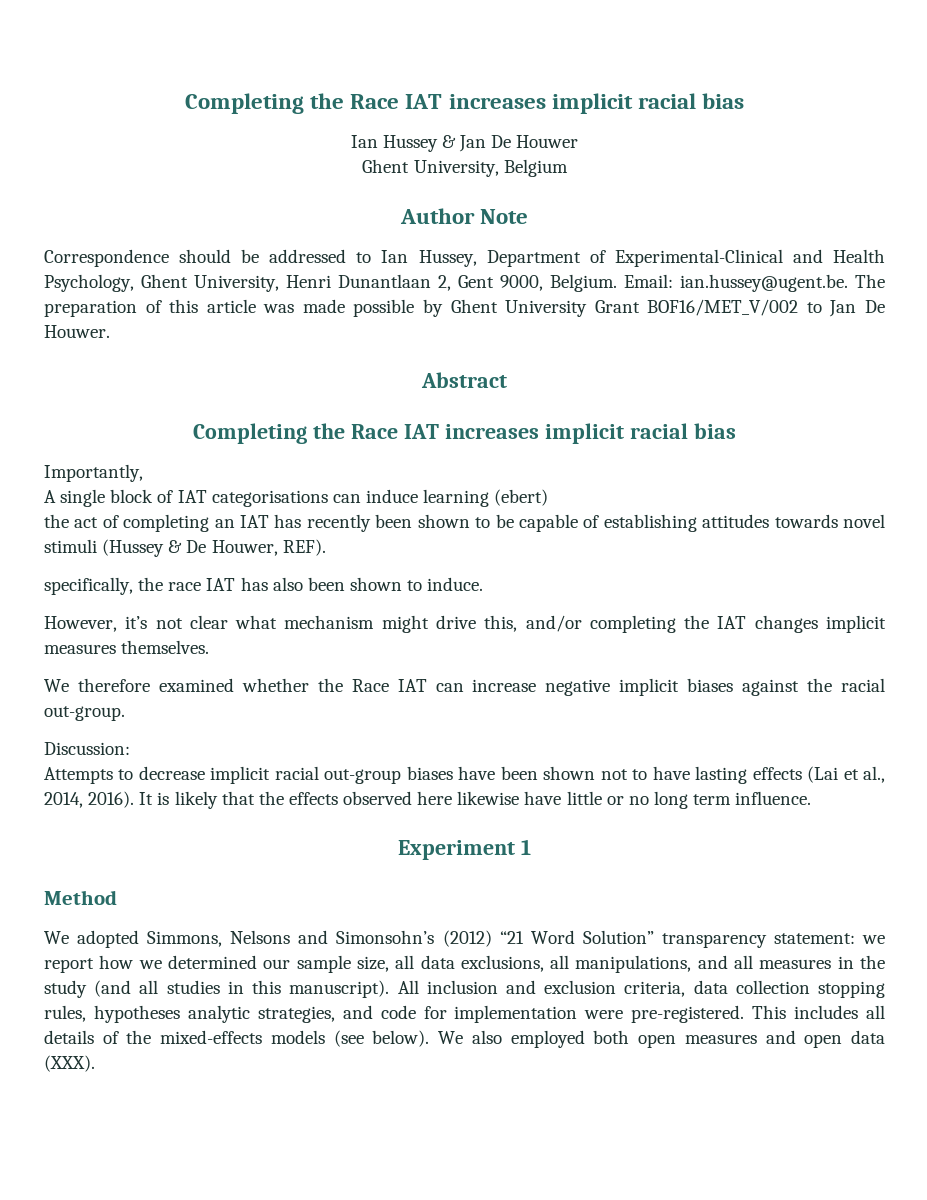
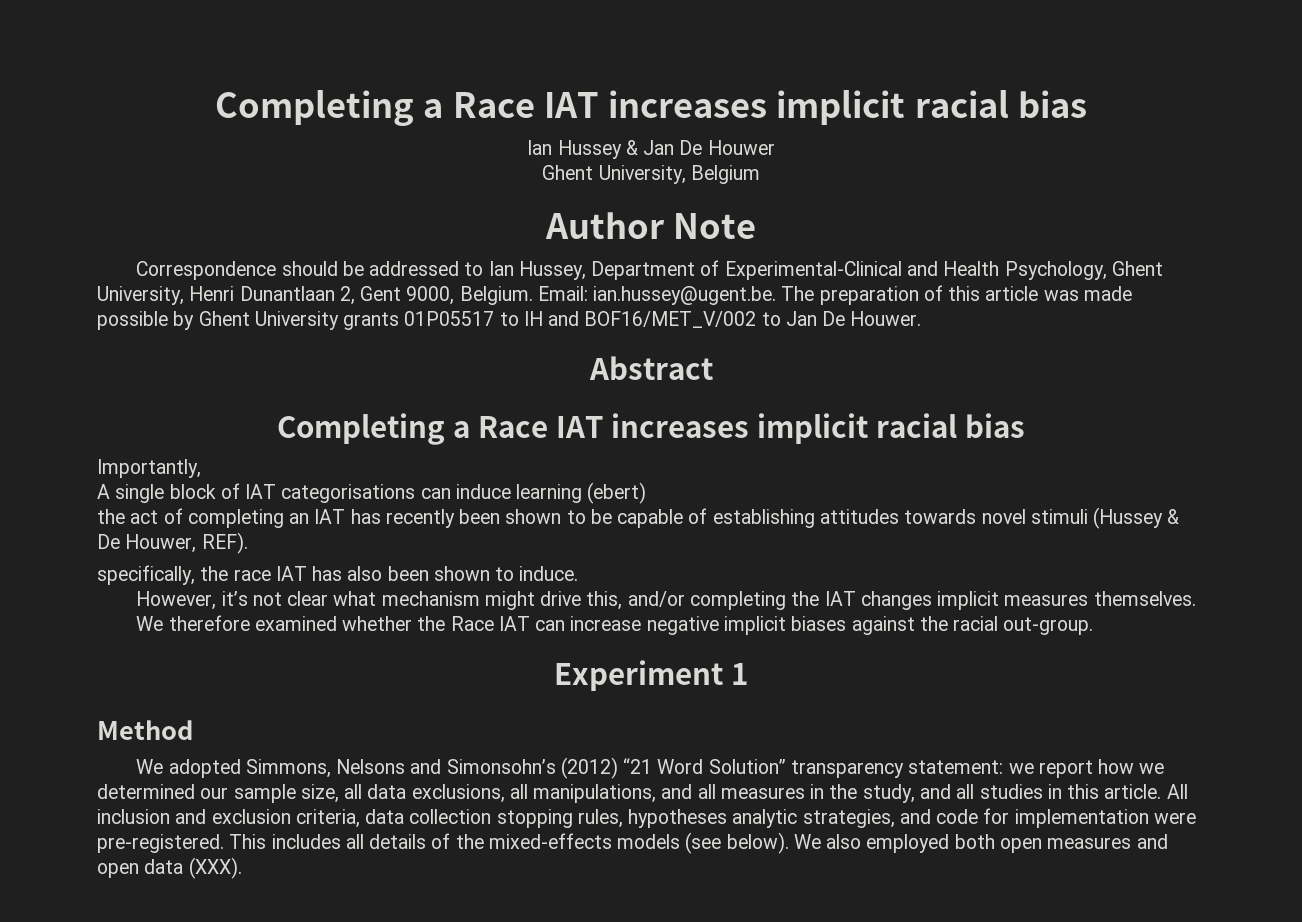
[184,93,344,114] Completing the -> [214,90,444,126] Completing a
[594,300,640,313] Grant -> [343,311,580,330] grants 01P05517 to IH and
[313,423,346,439] the -> [453,421,471,438] a
[44,742,130,755] [44,766,886,784] [44,791,812,809] // Discussion: // Attempts to decrease implicit racial out-group biases have been shown not to have lasting effects (Lai et al., 2014, 2016). It is likely that the effects observed here likewise have little or no long term influence. -> (1094, 626) none
[44,980,132,998] study (and -> [862,784,951,803] study, and
[289,980,390,998] manuscript). -> [1104,784,1162,799] article.

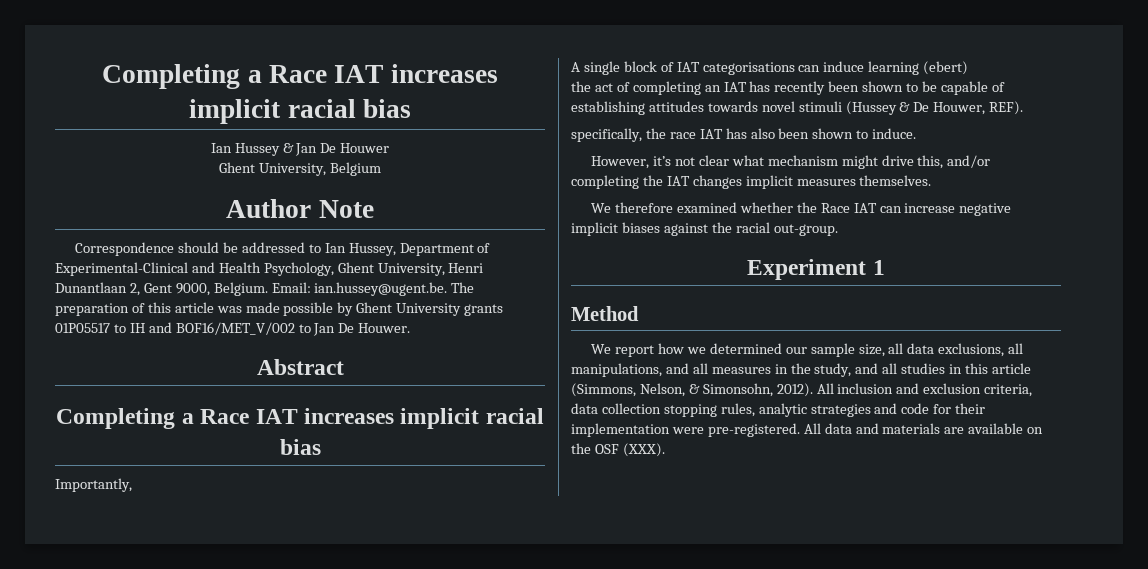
[168,757,1034,779] adopted Simmons, Nelsons and Simonsohn’s (2012) “21 Word Solution” transparency statement: we -> (612, 349) none
[1104,784,1162,799] article. -> [991,363,1031,374] [571,383,813,397] article (Simmons, Nelson, & Simonsohn, 2012).
[628,809,895,828] hypotheses analytic strategies, -> [758,403,871,417] analytic strategies
(1010, 816) none -> [955,403,986,414] their
[229,832,1168,854] [97,859,184,878] This includes all details of the mixed-effects models (see below). We also employed both open measures and open data -> [803,423,1044,434] [571,443,619,454] All data and materials are available on the OSF

